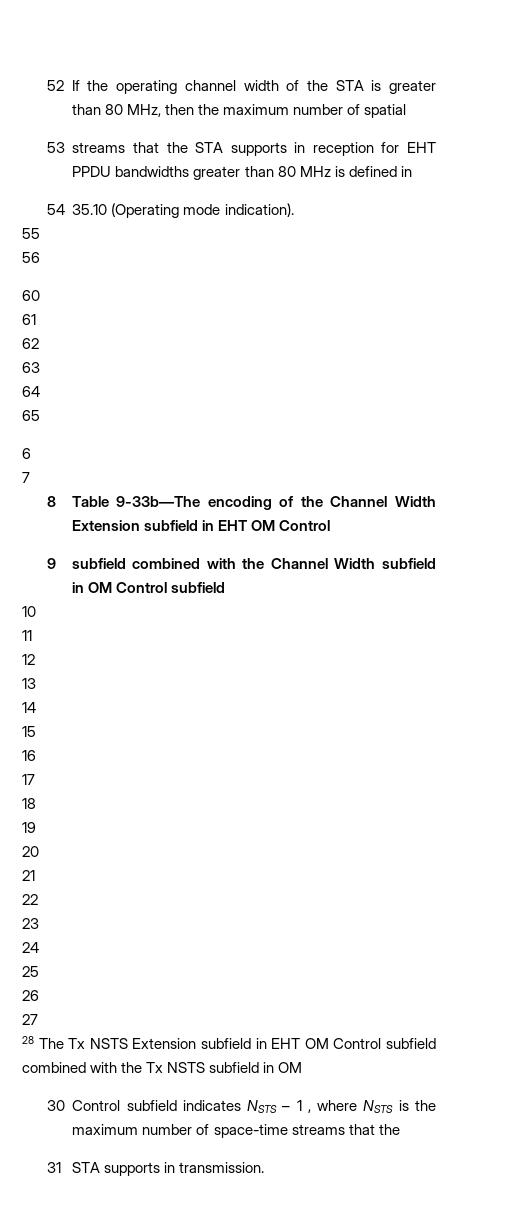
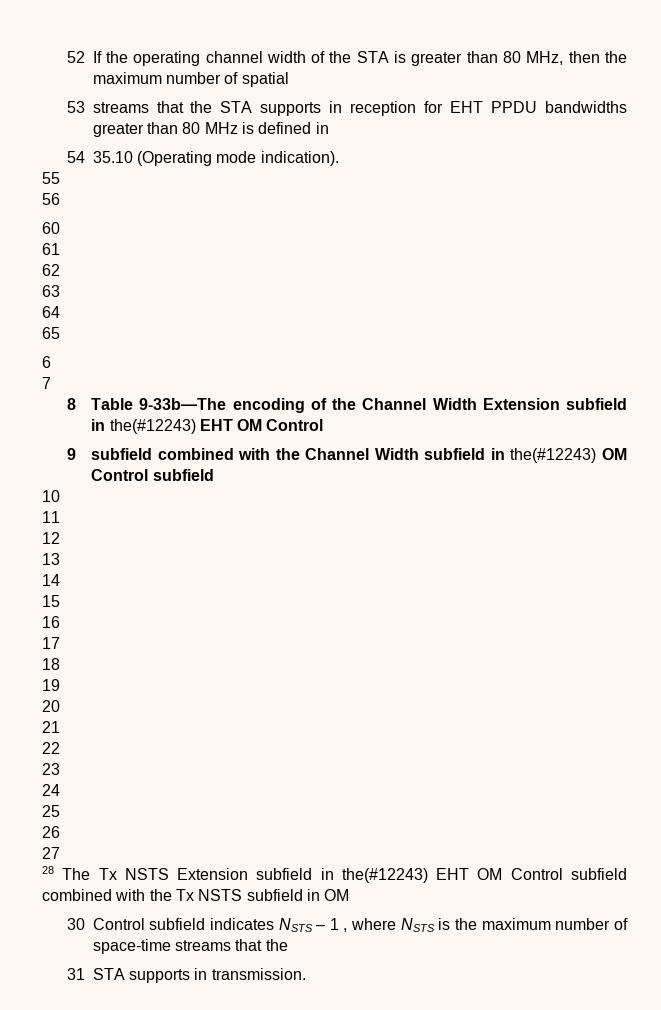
(214, 525) none -> [109,419,196,434] the(#12243)
(84, 587) none -> [510,448,597,463] the(#12243)
(267, 1043) none -> [341,868,428,883] the(#12243)

